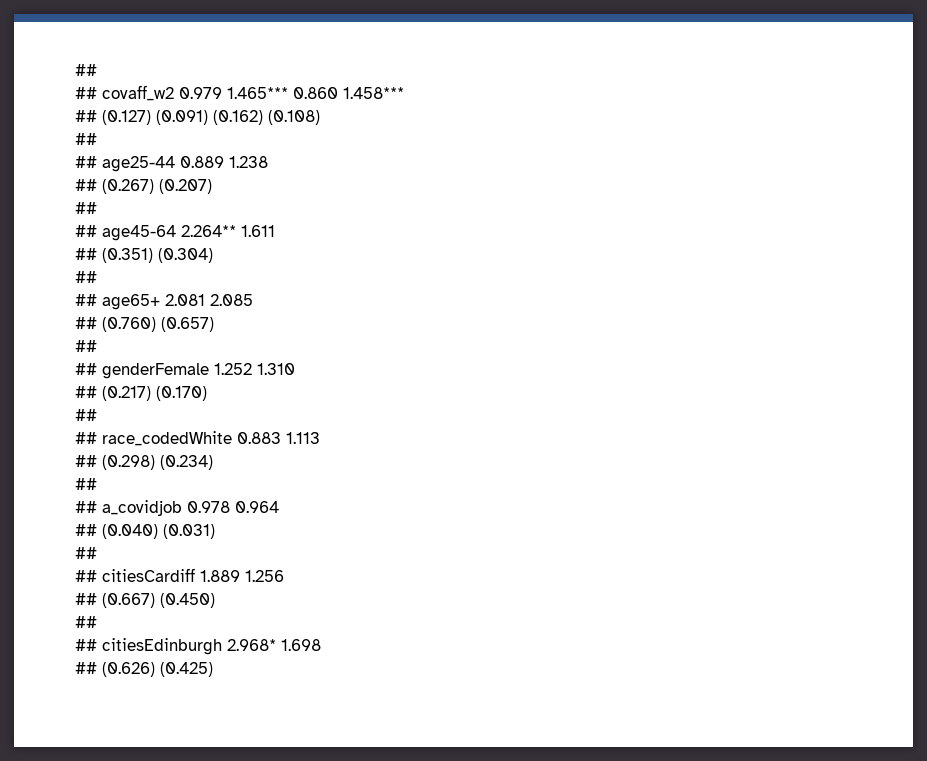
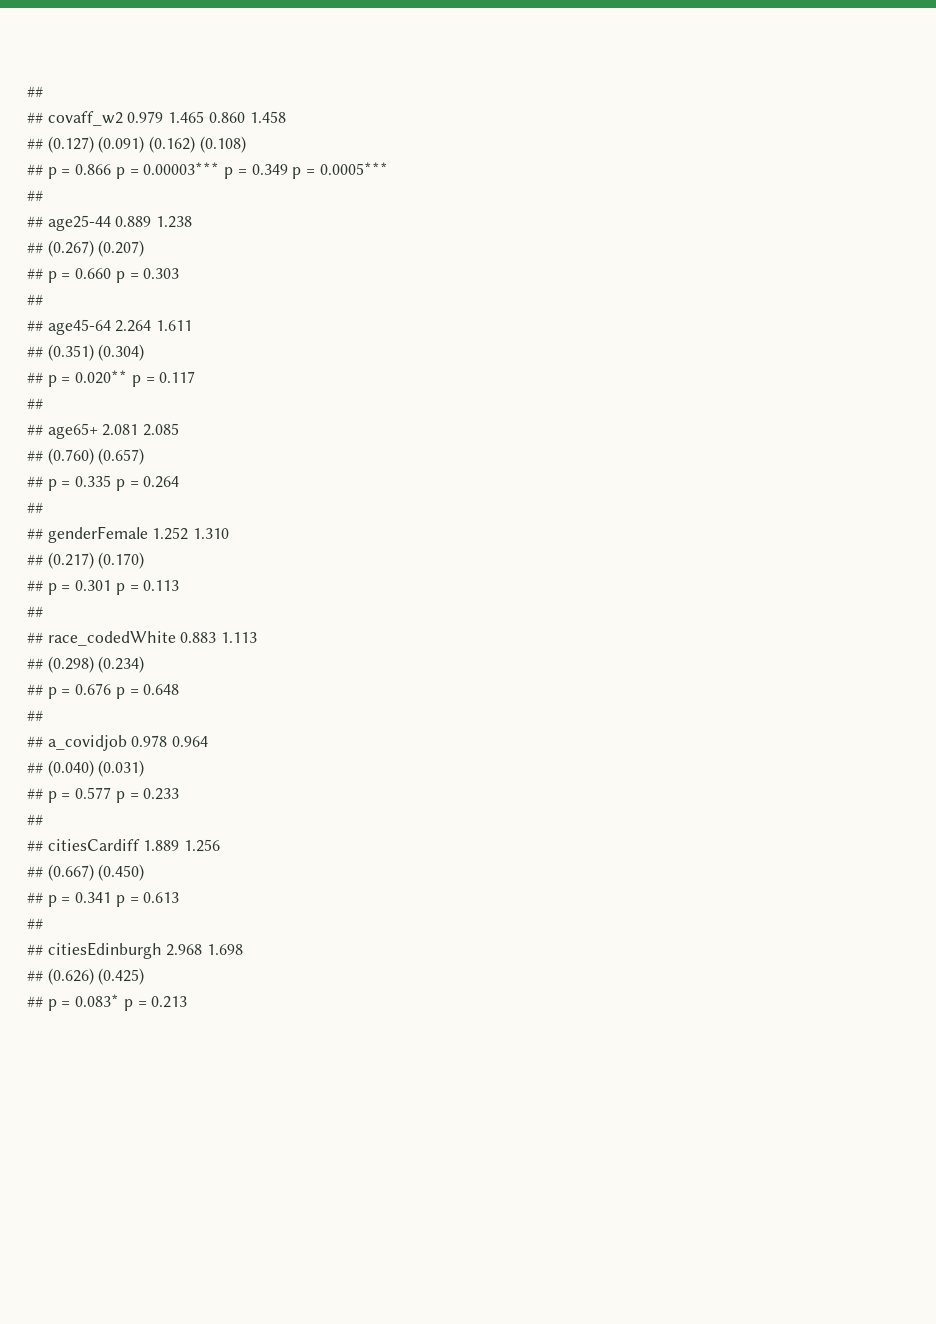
[227,87,404,99] 1.465*** 0.860 1.458*** -> [168,111,286,123] 1.465 0.860 1.458
(320, 117) none -> [27,162,388,179] // ## p = 0.866 p = 0.00003*** p = 0.349 p = 0.0005***
(212, 186) none -> [27,268,180,283] // ## p = 0.660 p = 0.303
[181,225,236,237] 2.264** -> [115,320,152,332] 2.264
(213, 255) none -> [27,370,196,387] // ## p = 0.020** p = 0.117
(214, 324) none -> [27,475,180,491] // ## p = 0.335 p = 0.264
(207, 393) none -> [27,580,180,595] // ## p = 0.301 p = 0.113
(213, 462) none -> [27,683,180,699] // ## p = 0.676 p = 0.648
(215, 531) none -> [27,787,180,803] // ## p = 0.577 p = 0.233
(215, 600) none -> [27,892,180,907] // ## p = 0.341 p = 0.613
[227,639,276,651] 2.968* -> [166,944,203,956] 2.968
(213, 669) none -> [27,994,188,1011] // ## p = 0.083* p = 0.213

